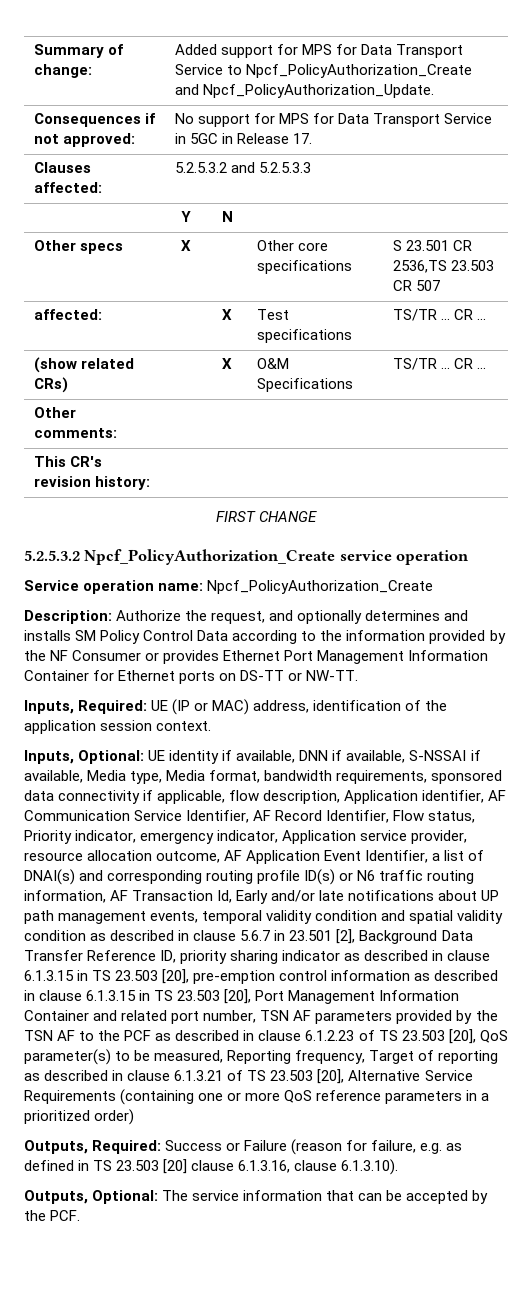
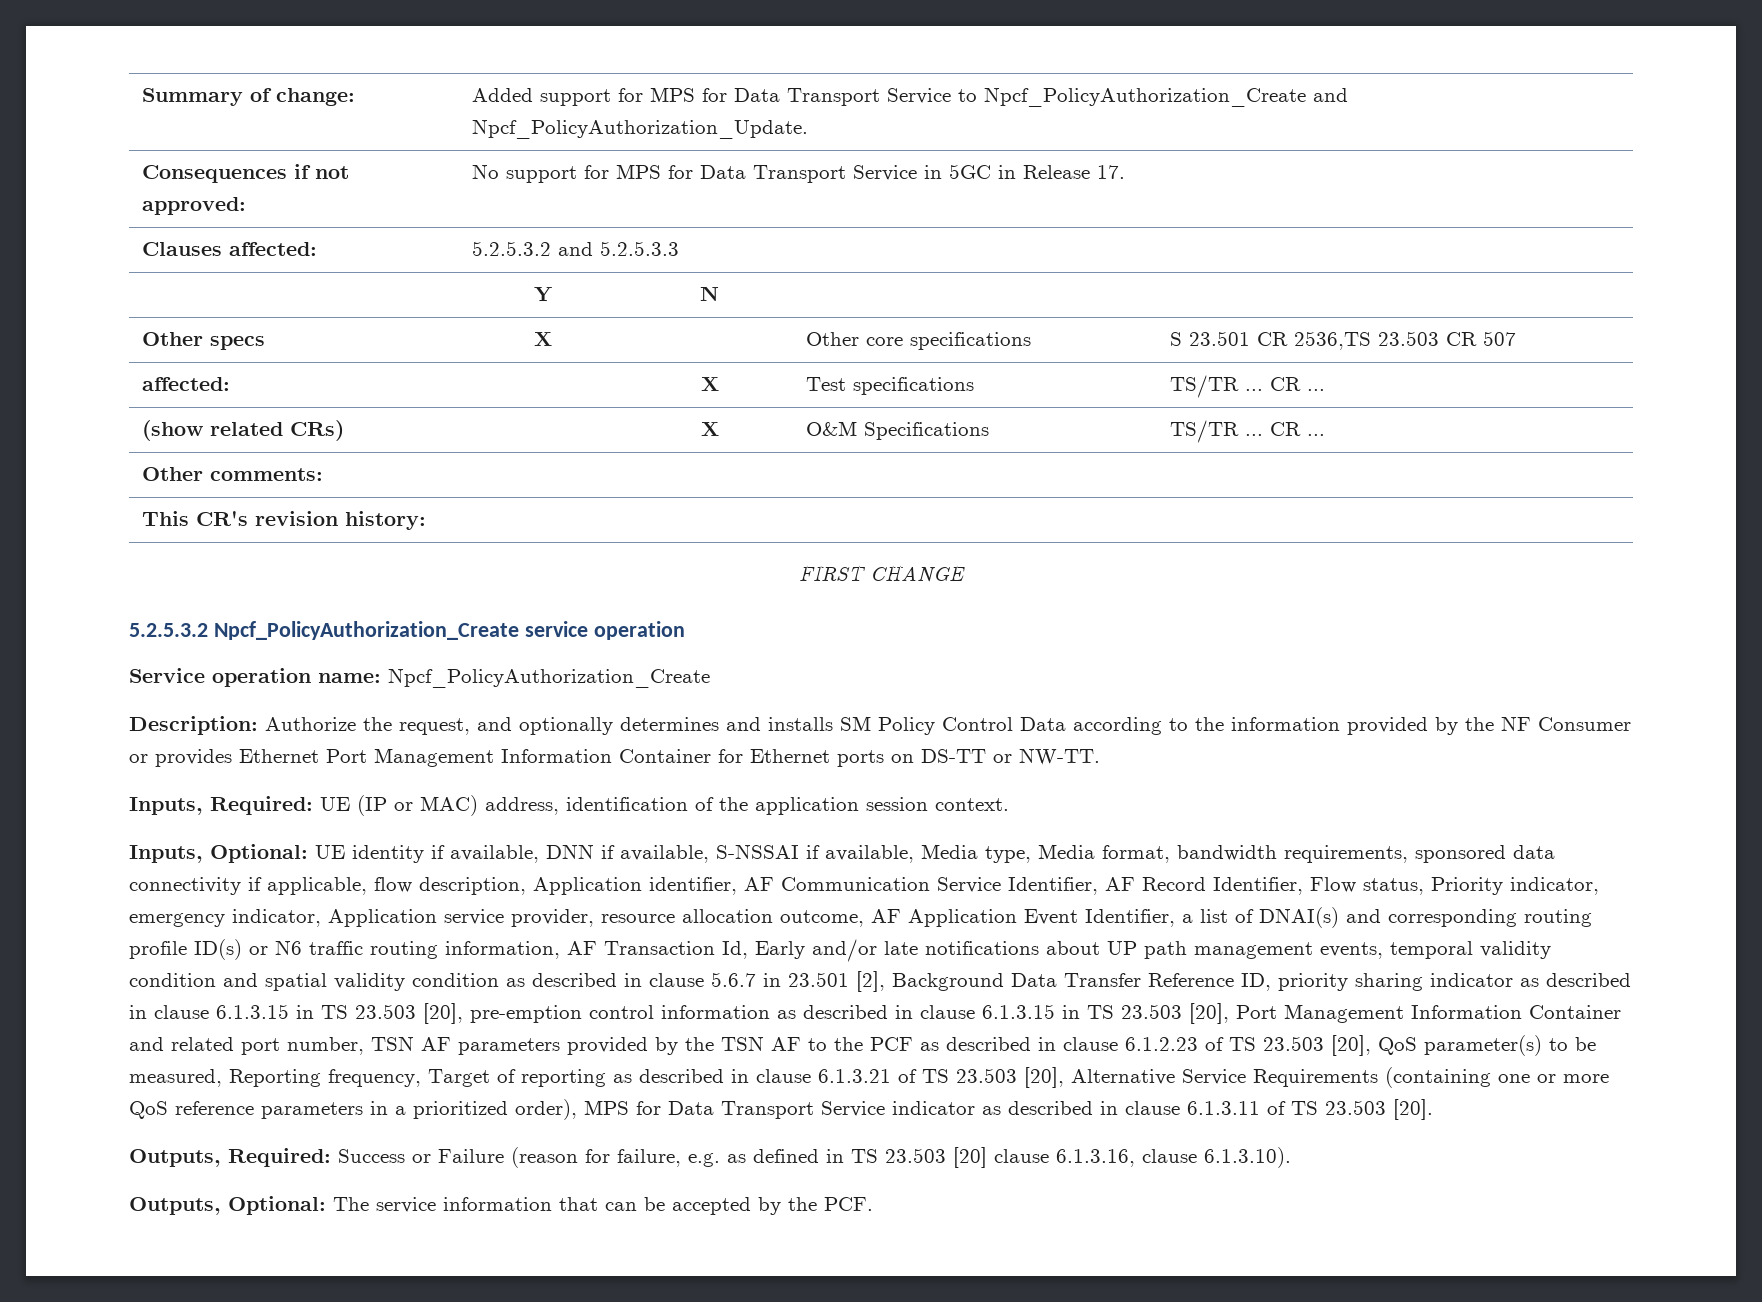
[94,1109,135,1125] order) -> [515,1099,1433,1120] order), MPS for Data Transport Service indicator as described in clause 6.1.3.11 of TS 23.503 [20].

